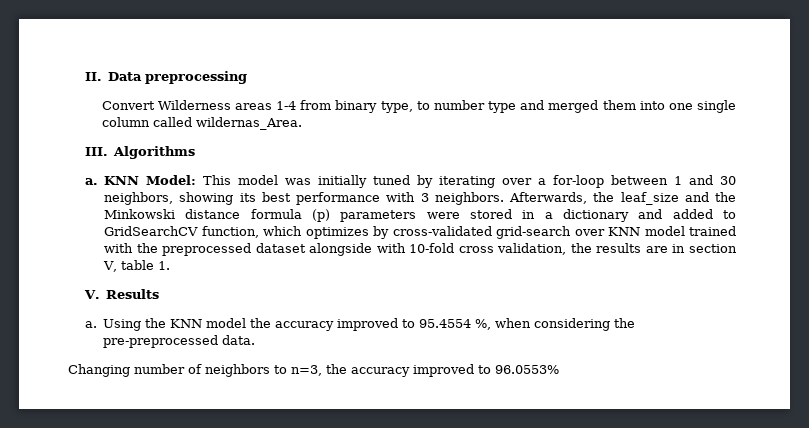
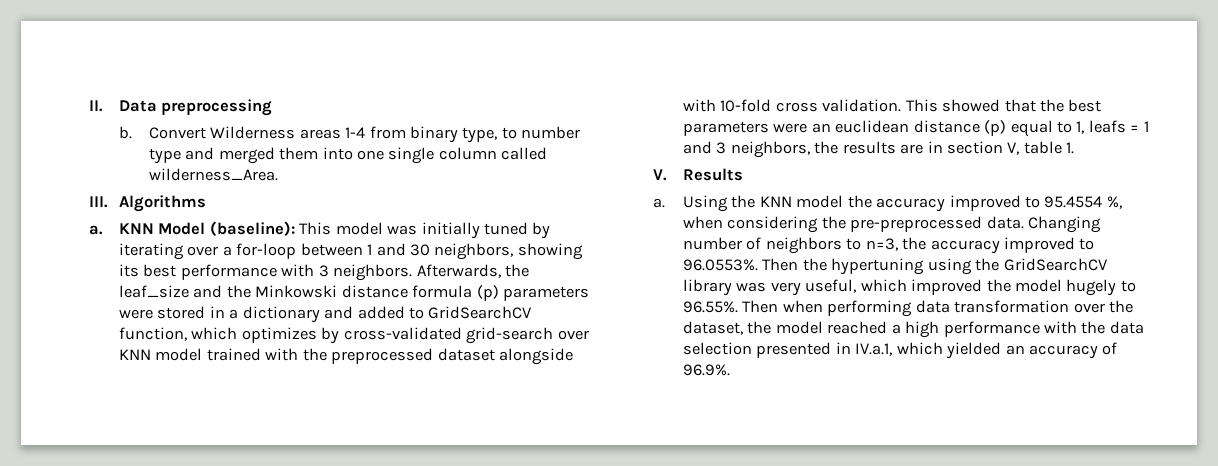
(248, 77) none -> [118,126,132,139] b.
[195,117,302,130] wildernas_Area. -> [148,168,278,181] wilderness_Area.
[146,175,197,185] Model: -> [158,221,295,236] Model (baseline):
[497,243,567,255] validation, -> [822,99,1102,112] [682,120,1149,137] [682,141,810,158] validation. This showed that the best parameters were an euclidean distance (p) equal to 1, leafs = 1 and 3 neighbors,
(256, 340) // -> (1024, 222) none
[495,365,559,374] 96.0553% -> [682,258,1107,275] [682,279,1136,296] [682,300,1133,317] [682,321,1144,338] [682,342,1118,359] [682,364,730,376] 96.0553%. Then the hypertuning using the GridSearchCV library was very useful, which improved the model hugely to 96.55%. Then when performing data transformation over the dataset, the model reached a high performance with the data selection presented in IV.a.1, which yielded an accuracy of 96.9%.

